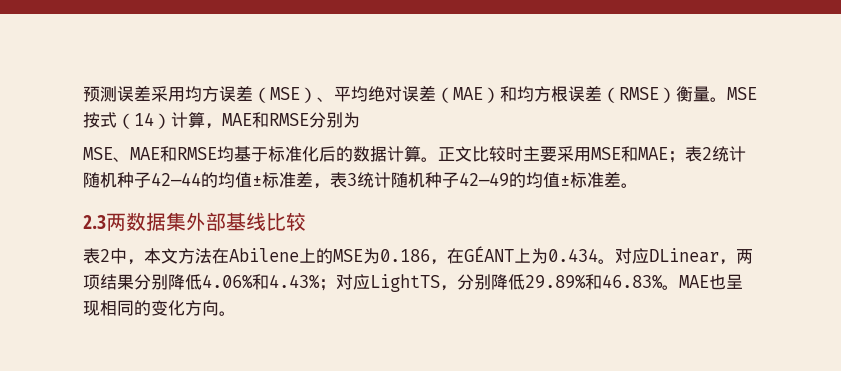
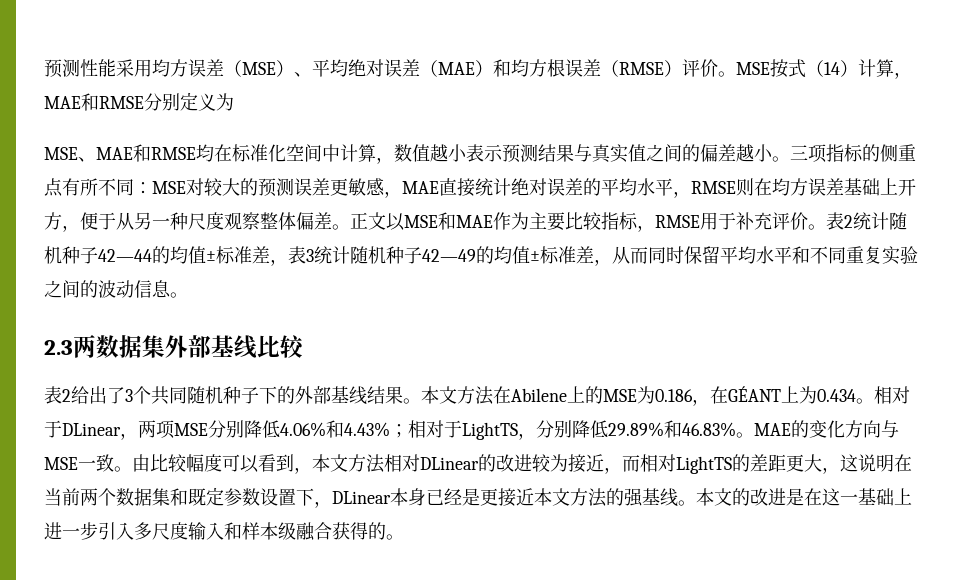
[83,86,151,102] 预测误差 -> [44,59,116,78] 预测性能
[676,86,710,102] 衡量 -> [682,59,718,77] 评价
(343, 120) none -> [180,92,216,111] 定义
[234,146,685,163] 基于标准化后的数据计算。正文比较时主要采用MSE和MAE； -> [214,144,916,164] [44,178,916,198] [44,212,826,232] 在标准化空间中计算，数值越小表示预测结果与真实值之间的偏差越小。三项指标的侧重点有所不同：MSE对较大的预测误差更敏感，MAE直接统计绝对误差的平均水平，RMSE则在均方误差基础上开方，便于从另一种尺度观察整体偏差。正文以MSE和MAE作为主要比较指标，RMSE用于补充评价。
(621, 179) none -> [594,246,918,266] [44,280,171,298] ，从而同时保留平均水平和不同重复实验之间的波动信息
[110,248,144,265] 中， -> [71,386,421,405] 给出了3个共同随机种子下的外部基线结果。
[615,248,649,264] 对应 -> [874,386,910,404] [44,420,62,438] 相对于
[100,274,134,290] 结果 -> [174,423,208,436] MSE
[336,274,370,290] 对应 -> [408,420,462,438] 相对于
[709,274,743,290] [83,300,219,316] 也呈现相同的变化方向 -> [791,420,899,438] [44,454,912,474] [44,487,912,508] [44,522,386,541] 的变化方向与MSE一致。由比较幅度可以看到，本文方法相对DLinear的改进较为接近，而相对LightTS的差距更大，这说明在当前两个数据集和既定参数设置下，DLinear本身已经是更接近本文方法的强基线。本文的改进是在这一基础上进一步引入多尺度输入和样本级融合获得的

